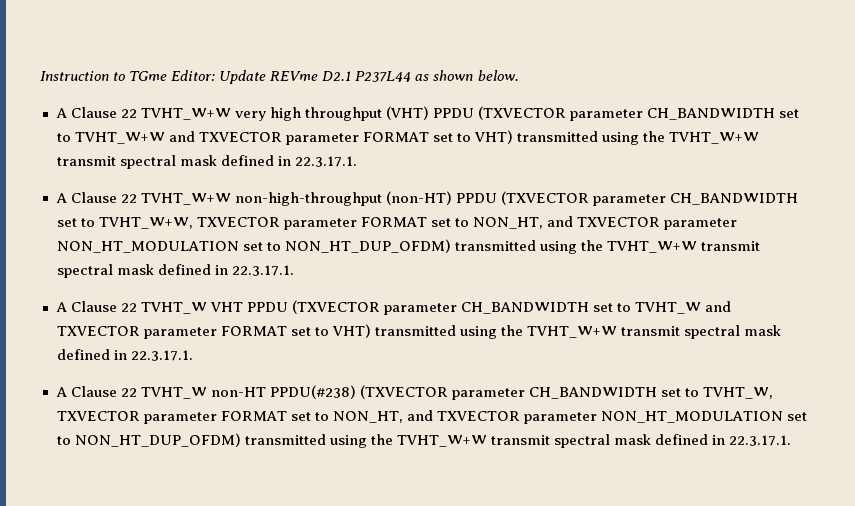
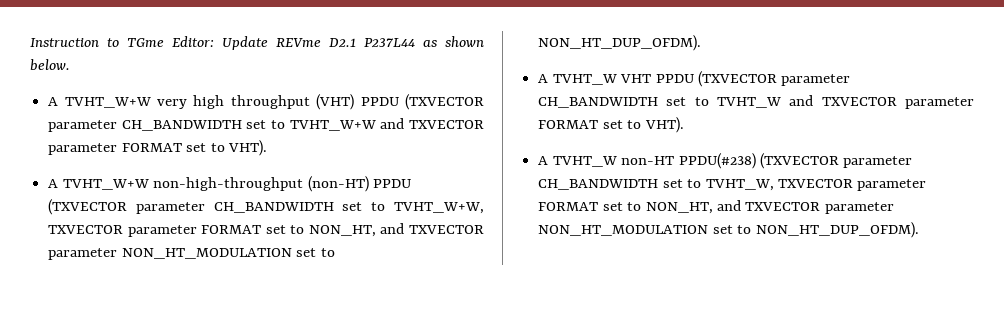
[70,107,137,118] Clause 22 -> (59, 101) none
[473,130,760,145] [56,155,357,169] [55,192,137,203] VHT) transmitted using the TVHT_W+W transmit spectral mask defined in 22.3.17.1. // A Clause 22 -> [227,140,267,156] [48,179,59,188] VHT). // A
[284,239,760,254] [56,264,294,278] [55,301,137,312] NON_HT_DUP_OFDM) transmitted using the TVHT_W+W transmit spectral mask defined in 22.3.17.1. // A Clause 22 -> [538,35,702,51] [538,74,549,83] NON_HT_DUP_OFDM). // A
[331,324,782,339] [56,349,193,361] [55,386,137,397] VHT) transmitted using the TVHT_W+W transmit spectral mask defined in 22.3.17.1. // A Clause 22 -> [644,117,684,133] [538,156,549,165] VHT). // A
[74,433,792,448] NON_HT_DUP_OFDM) transmitted using the TVHT_W+W transmit spectral mask defined in 22.3.17.1. -> [755,222,919,238] NON_HT_DUP_OFDM).

